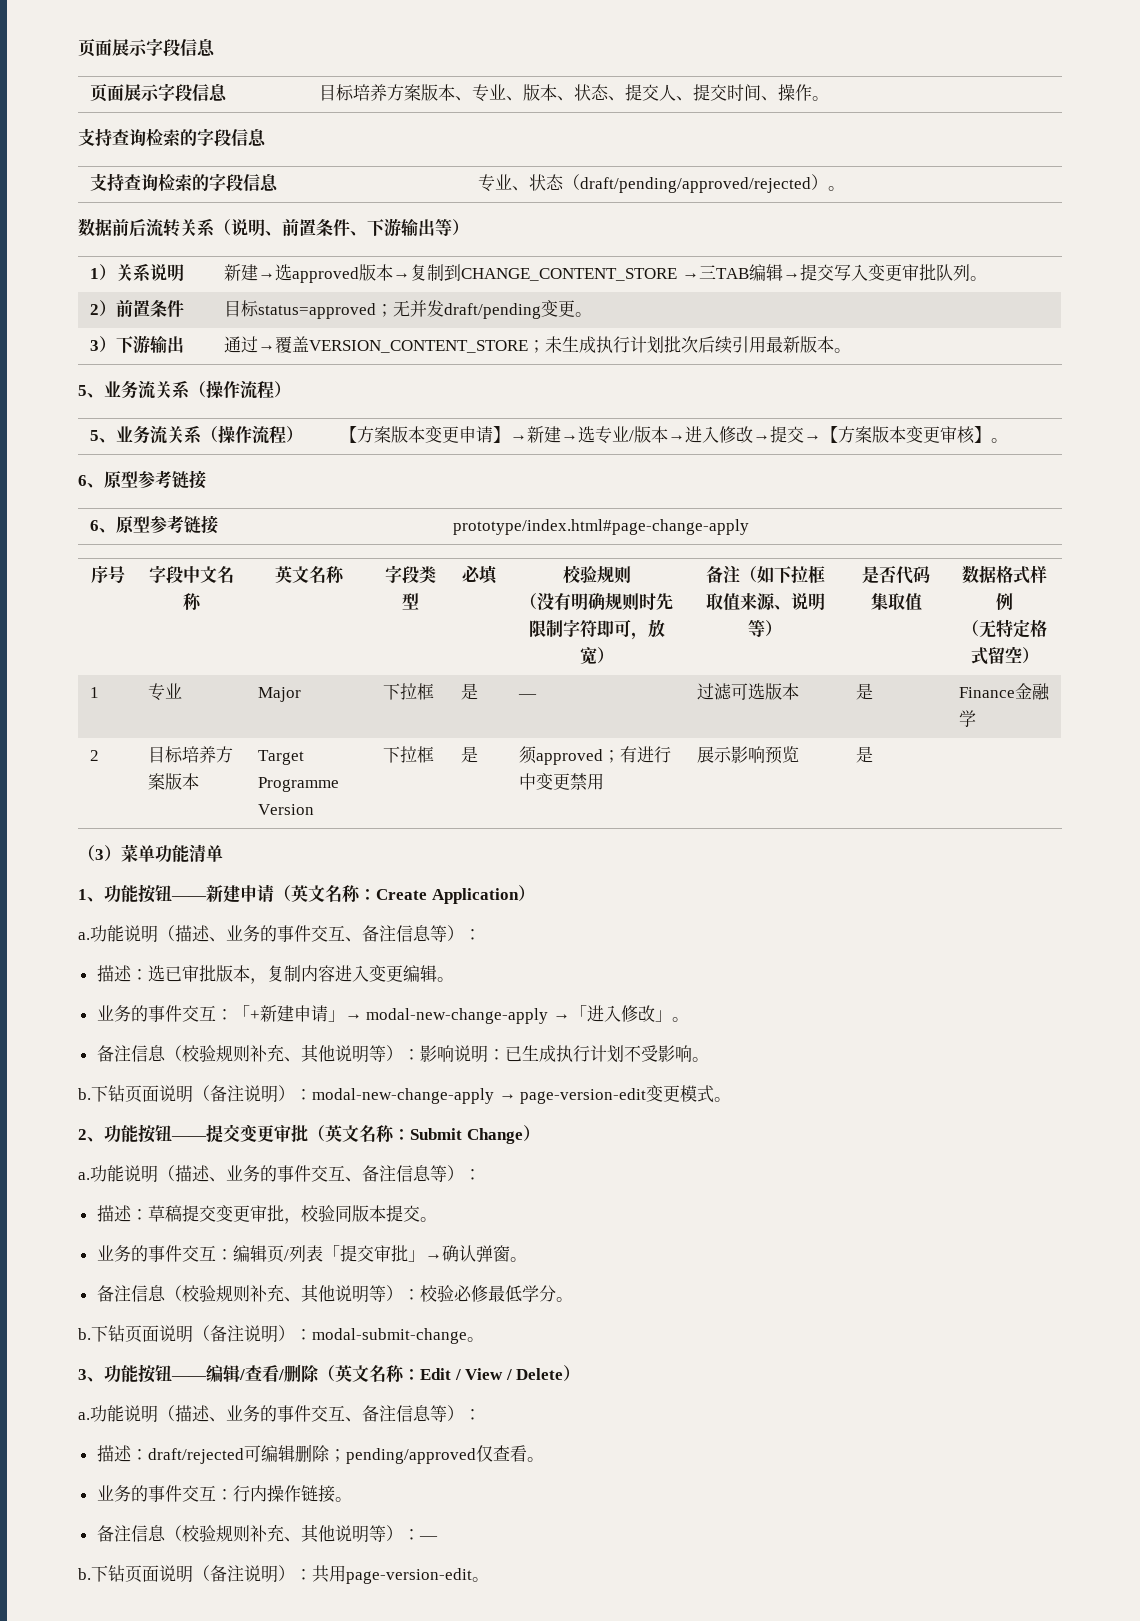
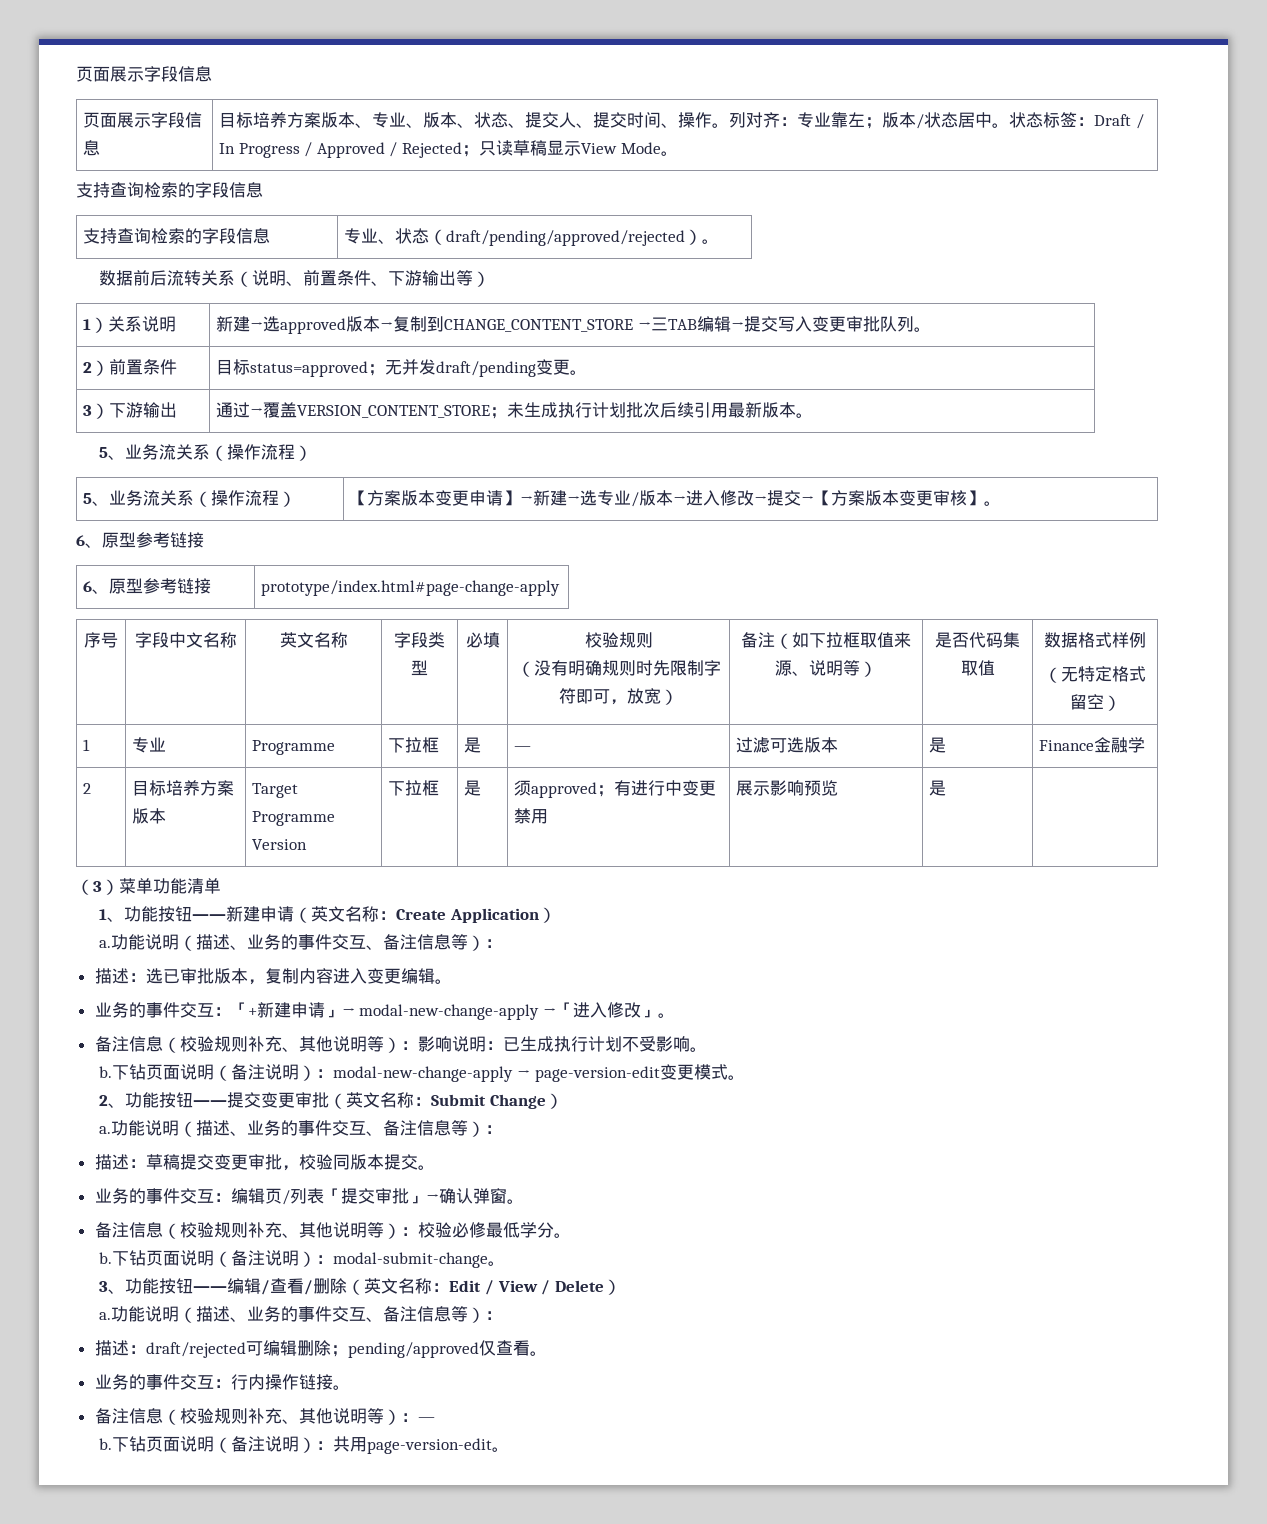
(830, 98) none -> [729,112,1144,129] [219,140,678,158] 列对齐：专业靠左；版本/状态居中。状态标签：Draft / In Progress / Approved / Rejected；只读草稿显示View Mode。
[258,687,302,702] Major -> [252,740,336,755] Programme

